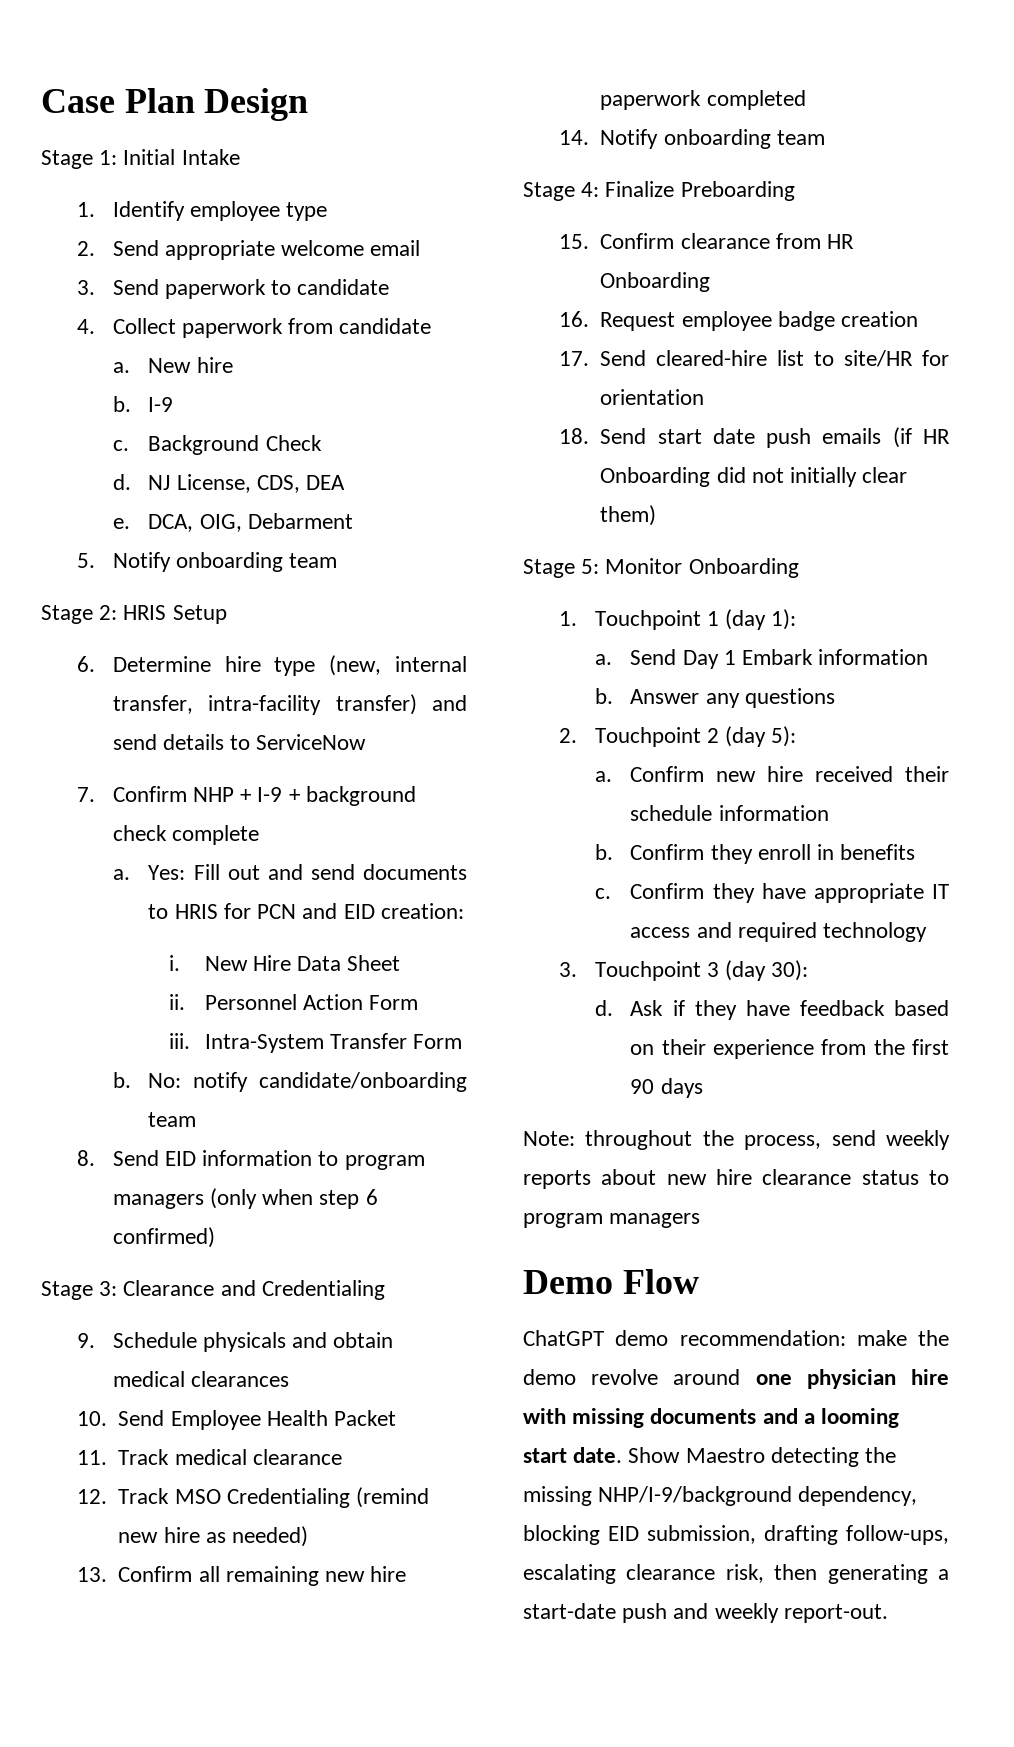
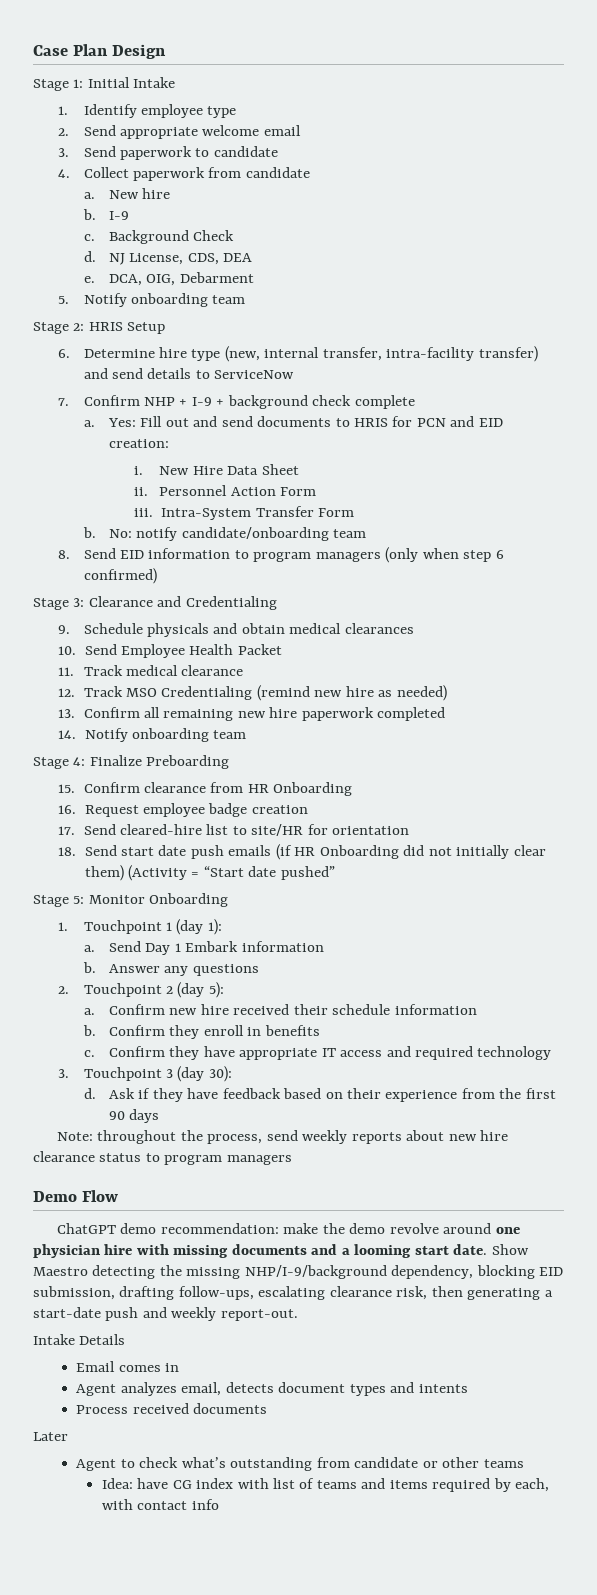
(657, 515) none -> [127,865,335,881] (Activity = “Start date pushed”
(888, 1613) none -> [33,1334,126,1345] [76,1361,180,1372] [76,1382,468,1396] [76,1403,268,1414] [33,1432,68,1441] [76,1457,524,1471] [101,1478,550,1492] [101,1499,219,1510] // Intake Details // Email comes in // Agent analyzes email, detects document types and intents // Process received documents // Later // Agent to check what’s outstanding from candidate or other teams // Idea: have CG index with list of teams and items required by each, with contact info

